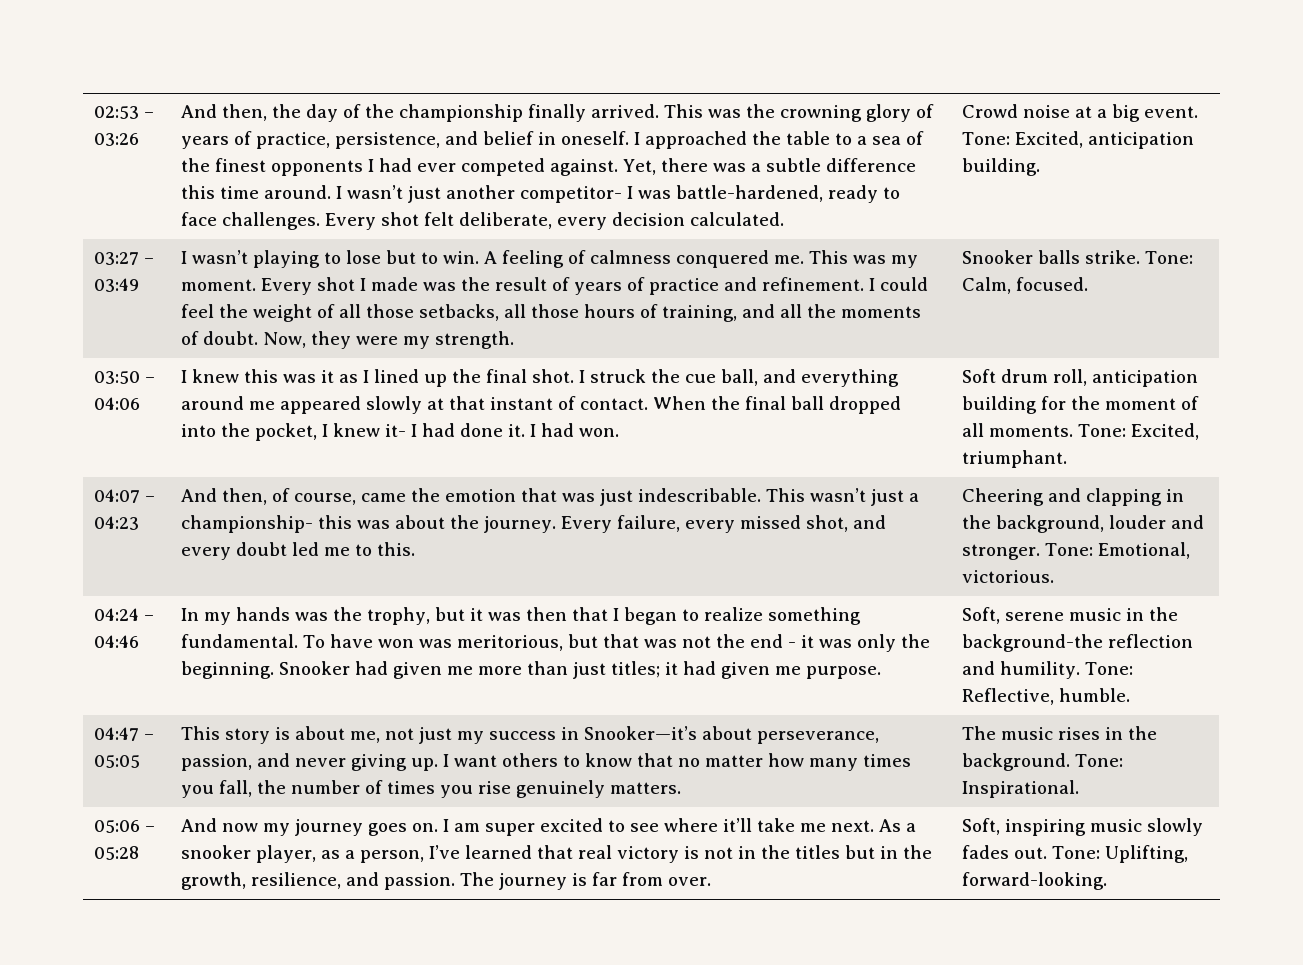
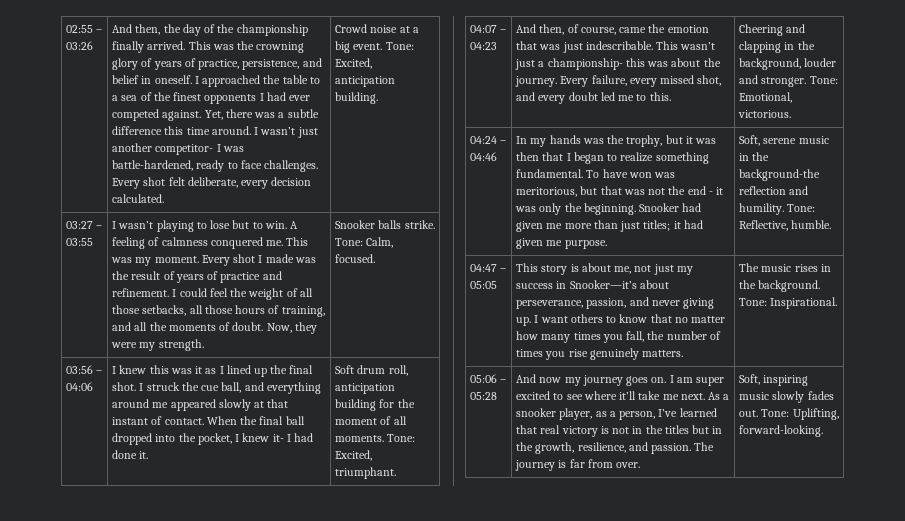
[94,106,140,119] 02:53 -> [66,25,94,33] 02:55
[94,278,140,292] 03:49 -> [66,238,94,246] 03:55
[94,371,141,384] 03:50 -> [66,365,94,374] 03:56
[530,423,620,437] I had won. -> (149, 455) none

